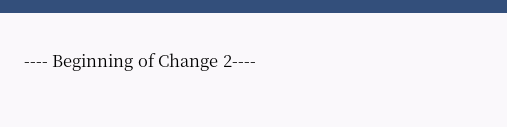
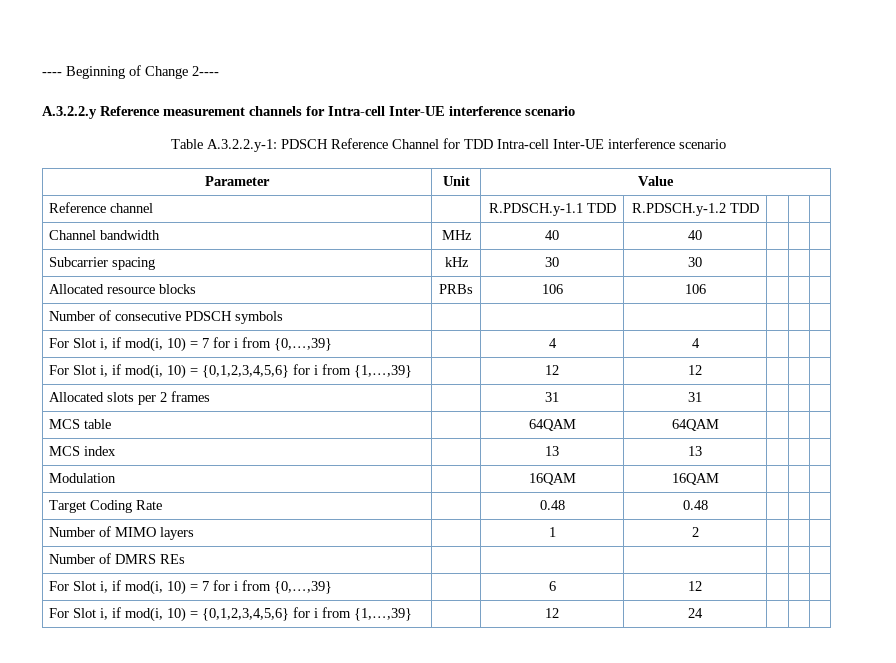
(256, 61) none -> [42,106,575,119] [170,138,726,152] [205,176,270,186] [442,176,470,186] [638,176,674,186] [48,202,153,213] [488,203,616,216] [631,203,759,216] [48,230,160,240] [441,230,472,240] [545,230,559,240] [688,230,702,240] [48,257,155,270] [444,257,469,267] [545,257,559,267] [688,257,702,267] [48,284,196,294] [439,284,473,294] [541,284,563,294] [684,284,706,294] [48,310,283,324] [48,337,332,352] [548,338,557,348] [691,338,700,348] [48,364,412,379] [545,365,559,375] [688,365,702,375] [48,391,210,405] [545,392,559,402] [688,392,702,402] [48,419,111,429] [528,419,576,431] [671,419,719,431] [48,446,116,456] [545,446,559,456] [688,446,702,456] [48,473,116,483] [528,473,576,485] [671,473,719,485] [48,500,162,513] [539,500,565,510] [682,500,708,510] [48,526,194,540] [548,527,556,537] [691,527,699,537] [48,553,185,564] [48,580,332,595] [548,581,556,591] [688,581,702,591] [48,607,412,622] [545,608,559,618] [688,608,703,618] // A.3.2.2.y Reference measurement channels for Intra-cell Inter-UE interference scenario // Table A.3.2.2.y-1: PDSCH Reference Channel for TDD Intra-cell Inter-UE interference scenario // Parameter | Unit | Value // Reference channel | | R.PDSCH.y-1.1 TDD | R.PDSCH.y-1.2 TDD | | | // Channel bandwidth | MHz | 40 | 40 | | | // Subcarrier spacing | kHz | 30 | 30 | | | // Allocated resource blocks | PRBs | 106 | 106 | | | // Number of consecutive PDSCH symbols | | | | | | // For Slot i, if mod(i, 10) = 7 for i from {0,…,39} | | 4 | 4 | | | // For Slot i, if mod(i, 10) = {0,1,2,3,4,5,6} for i from {1,…,39} | | 12 | 12 | | | // Allocated slots per 2 frames | | 31 | 31 | | | // MCS table | | 64QAM | 64QAM | | | // MCS index | | 13 | 13 | | | // Modulation | | 16QAM | 16QAM | | | // Target Coding Rate | | 0.48 | 0.48 | | | // Number of MIMO layers | | 1 | 2 | | | // Number of DMRS REs | | | | | | // For Slot i, if mod(i, 10) = 7 for i from {0,…,39} | | 6 | 12 | | | // For Slot i, if mod(i, 10) = {0,1,2,3,4,5,6} for i from {1,…,39} | | 12 | 24 | | |

